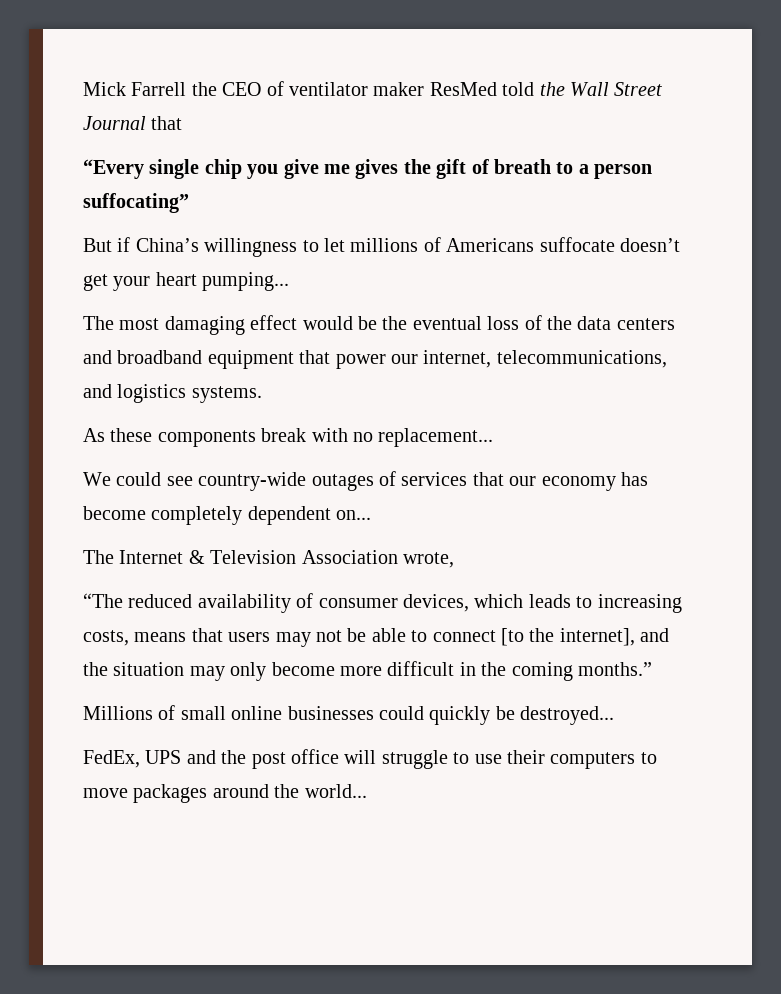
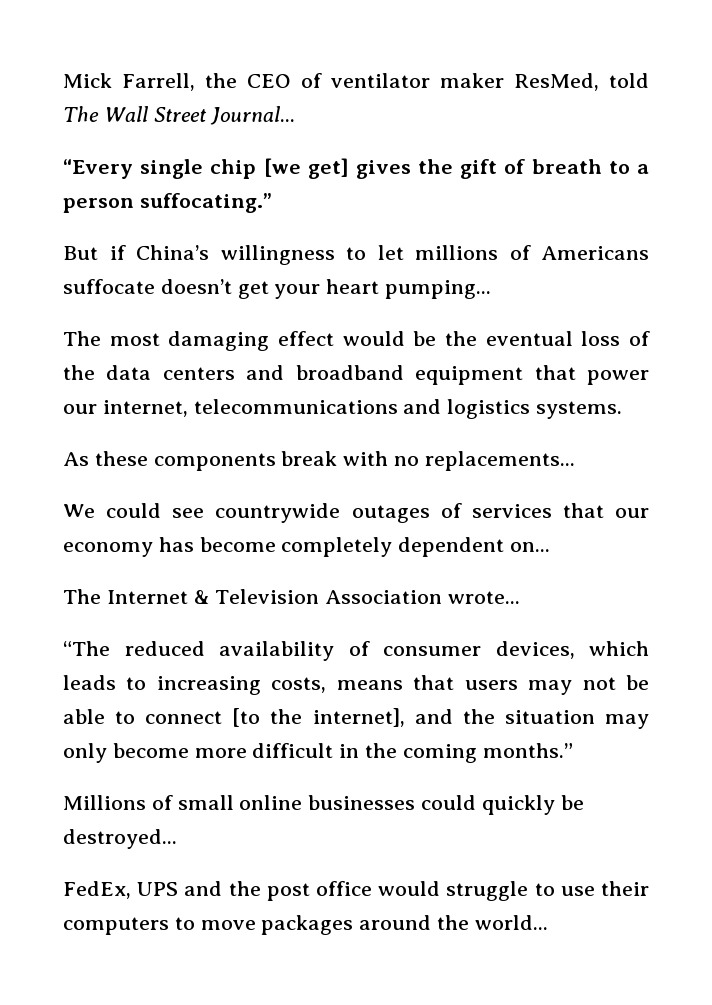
[131,82,187,96] Farrell -> [122,73,196,91] Farrell,
[429,82,663,96] [83,116,183,130] ResMed told the Wall Street Journal that -> [513,73,649,91] [63,106,296,125] ResMed, told The Wall Street Journal...
[247,159,350,179] you give me -> [263,158,349,179] [we get]
[83,193,189,213] suffocating” -> [139,193,272,213] suffocating.”
[496,350,667,368] telecommunications, -> [193,399,398,414] telecommunications
[378,428,494,447] replacement... -> [424,451,575,471] replacements...
[198,472,307,491] country-wide -> [215,503,341,523] countrywide
[403,552,454,568] wrote, -> [448,591,521,604] wrote...
[344,750,377,764] will -> [378,881,441,896] would

